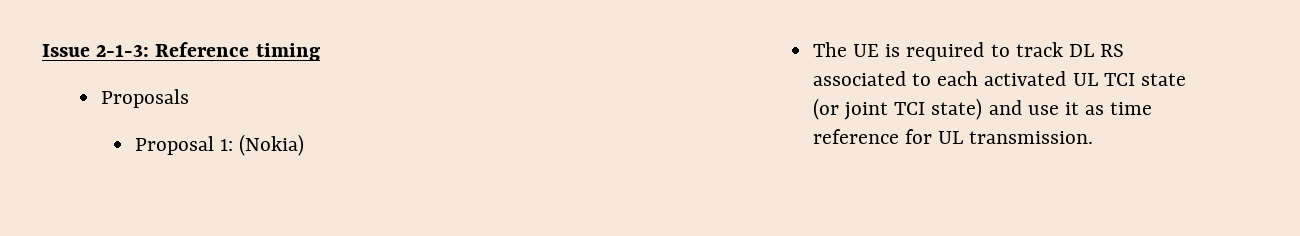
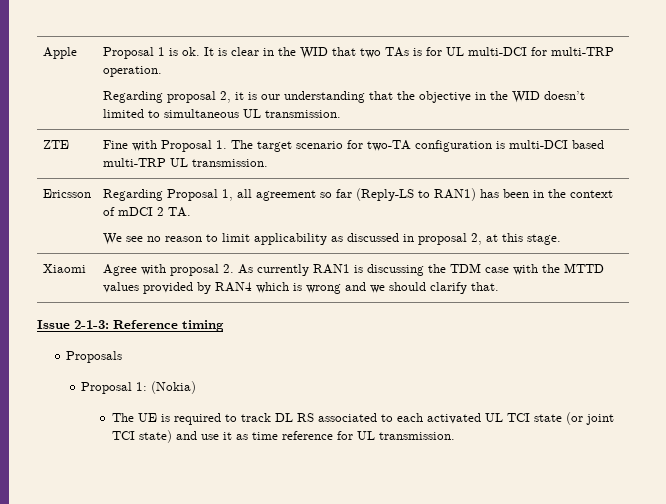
(42, 50) none -> [42,47,77,59] [102,47,614,59] [102,66,162,77] [102,91,585,103] [102,109,341,118] [42,140,69,149] [102,140,604,152] [102,158,268,167] [42,189,91,198] [102,188,613,201] [102,207,191,217] [102,233,561,245] [42,264,86,273] [102,263,604,276] [102,282,499,294] Apple | Proposal 1 is ok. It is clear in the WID that two TAs is for UL multi-DCI for multi-TRP operation. // Regarding proposal 2, it is our understanding that the objective in the WID doesn’t limited to simultaneous UL transmission. // ZTE | Fine with Proposal 1. The target scenario for two-TA configuration is multi-DCI based multi-TRP UL transmission. // Ericsson | Regarding Proposal 1, all agreement so far (Reply-LS to RAN1) has been in the context of mDCI 2 TA. // We see no reason to limit applicability as discussed in proposal 2, at this stage. // Xiaomi | Agree with proposal 2. As currently RAN1 is discussing the TDM case with the MTTD values provided by RAN4 which is wrong and we should clarify that. //

